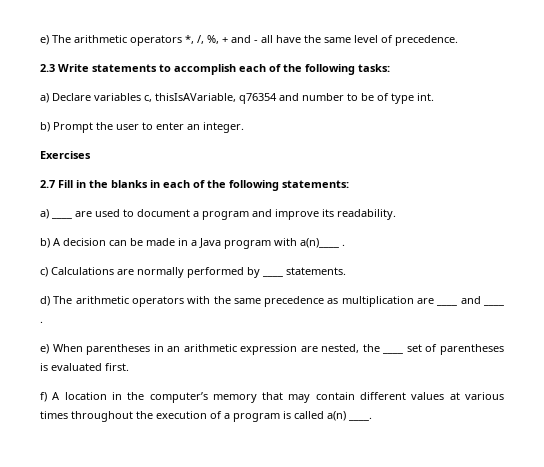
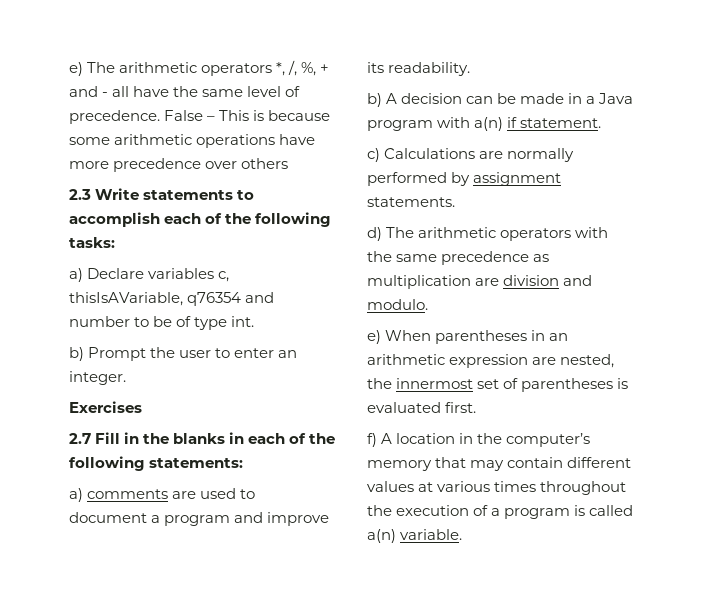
(458, 40) none -> [164,110,331,121] [69,134,316,148] [69,158,289,172] False – This is because some arithmetic operations have more precedence over others
[51,217,72,219] ____ -> [87,489,169,499] comments
[300,238,345,248] a(n)____ . -> [474,117,602,131] a(n) if statement.
[262,275,283,277] ____ -> [473,172,562,186] assignment
[436,304,458,306] [460,296,481,304] [483,304,505,306] [40,321,43,323] ____ and ____ . -> [503,275,593,286] [367,299,428,310] division and modulo.
[382,352,404,354] ____ -> [396,378,474,389] innermost
[348,417,372,421] ____. -> [400,529,463,540] variable.

